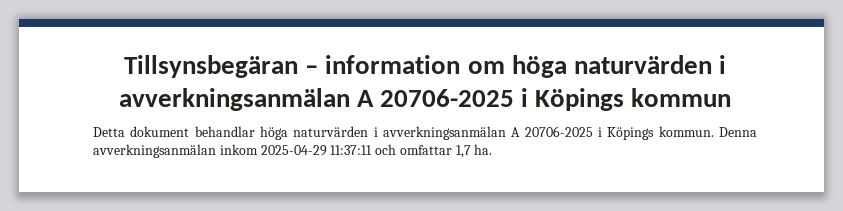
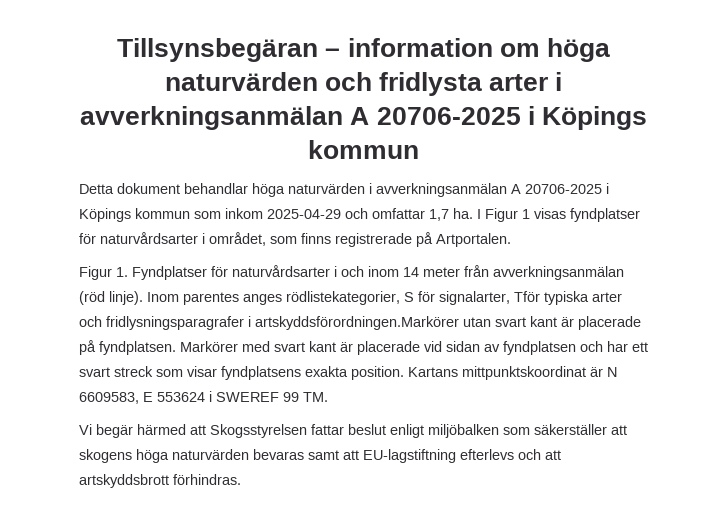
(712, 64) none -> [324,72,549,96] och fridlysta arter
[658,126,757,137] [93,144,216,158] kommun. Denna avverkningsanmälan -> [135,208,221,219] kommun som
[330,145,373,155] 11:37:11 -> (341, 214) none
(493, 149) none -> [477,208,640,222] [79,232,511,247] [79,265,624,280] [79,291,622,305] [79,316,641,330] [79,340,648,355] [79,366,617,380] [79,391,328,404] [79,424,627,438] [79,449,561,463] [79,474,241,488] I Figur 1 visas fyndplatser för naturvårdsarter i området, som finns registrerade på Artportalen. // Figur 1. Fyndplatser för naturvårdsarter i och inom 14 meter från avverkningsanmälan (röd linje). Inom parentes anges rödlistekategorier, S för signalarter, Tför typiska arter och fridlysningsparagrafer i artskyddsförordningen.Markörer utan svart kant är placerade på fyndplatsen. Markörer med svart kant är placerade vid sidan av fyndplatsen och har ett svart streck som visar fyndplatsens exakta position. Kartans mittpunktskoordinat är N 6609583, E 553624 i SWEREF 99 TM. // Vi begär härmed att Skogsstyrelsen fattar beslut enligt miljöbalken som säkerställer att skogens höga naturvärden bevaras samt att EU-lagstiftning efterlevs och att artskyddsbrott förhindras.

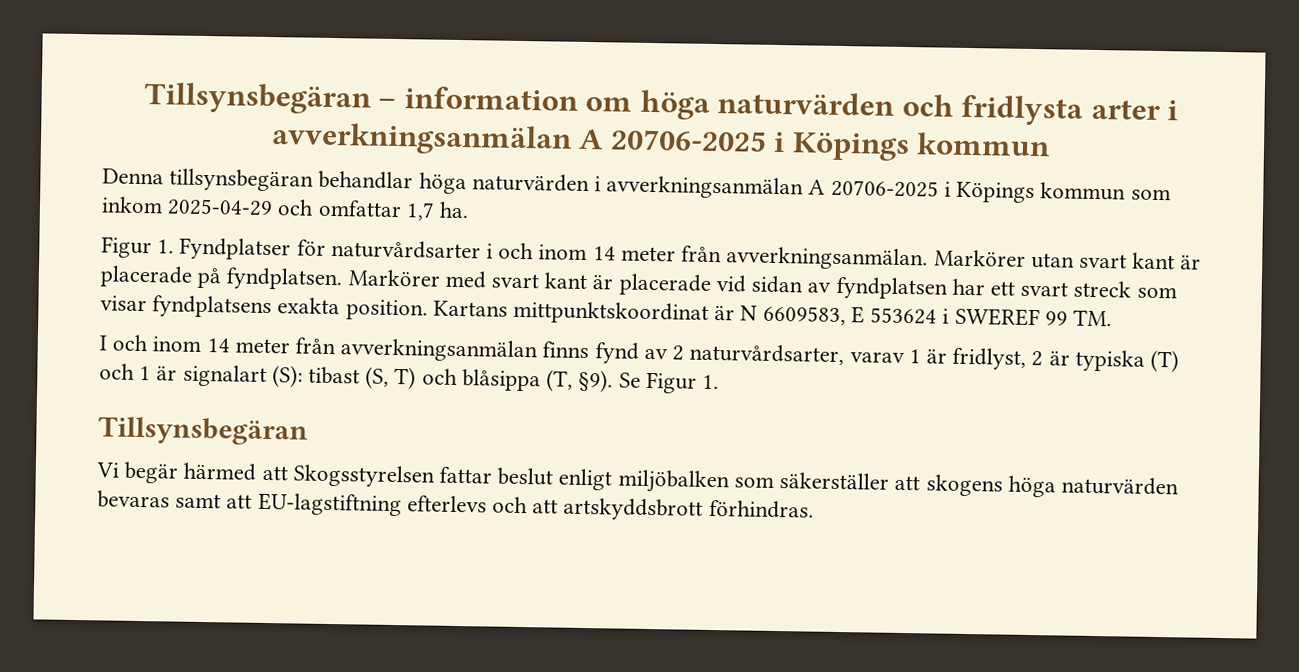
[79,183,180,194] Detta dokument -> [102,168,315,192] Denna tillsynsbegäran
[477,208,640,222] [79,232,511,247] I Figur 1 visas fyndplatser för naturvårdsarter i området, som finns registrerade på Artportalen. -> (470, 210) none
[493,266,624,280] [79,291,622,305] [79,316,459,330] avverkningsanmälan (röd linje). Inom parentes anges rödlistekategorier, S för signalarter, Tför typiska arter och fridlysningsparagrafer i artskyddsförordningen.Markörer -> [726,246,1026,271] avverkningsanmälan. Markörer
[580,341,603,352] och -> (948, 288) none
(328, 397) none -> [99,334,1179,373] [99,363,719,394] [98,416,308,446] // I och inom 14 meter från avverkningsanmälan finns fynd av 2 naturvårdsarter, varav 1 är fridlyst, 2 är typiska (T) och 1 är signalart (S): tibast (S, T) och blåsippa (T, §9). Se Figur 1. // Tillsynsbegäran

